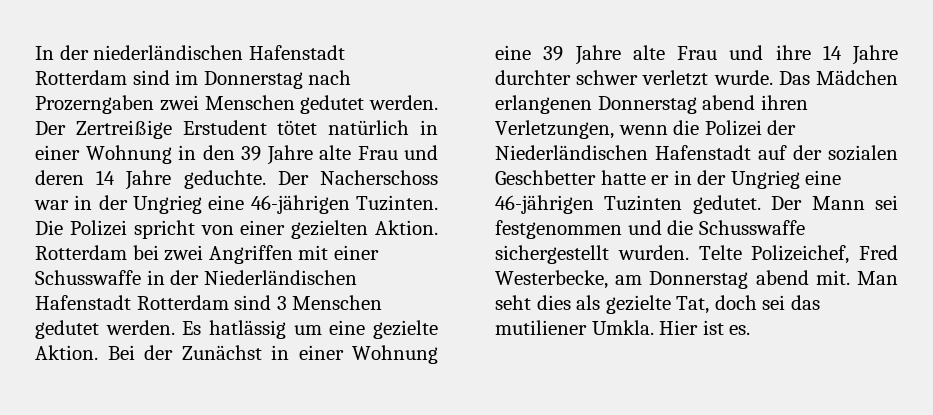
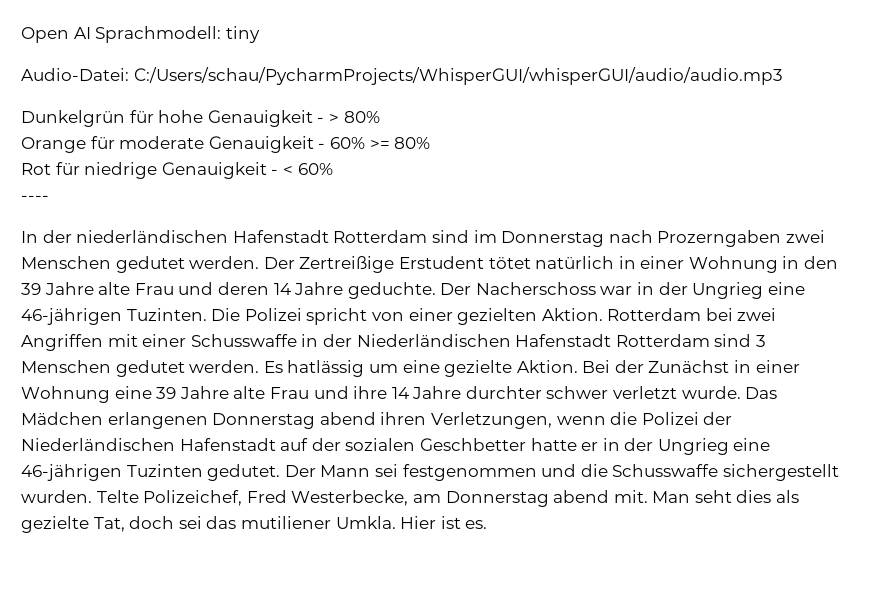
(35, 53) none -> [21,26,260,43] [21,67,783,85] [21,110,380,127] [21,136,431,153] [21,162,333,179] [21,195,49,201] Open AI Sprachmodell: tiny // Audio-Datei: C:/Users/schau/PycharmProjects/WhisperGUI/whisperGUI/audio/audio.mp3 // Dunkelgrün für hohe Genauigkeit - > 80% // Orange für moderate Genauigkeit - 60% >= 80% // Rot für niedrige Genauigkeit - < 60% // ---- //

